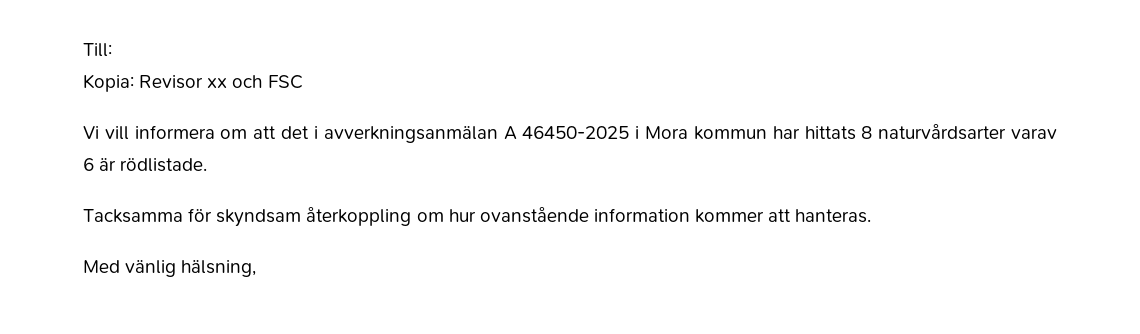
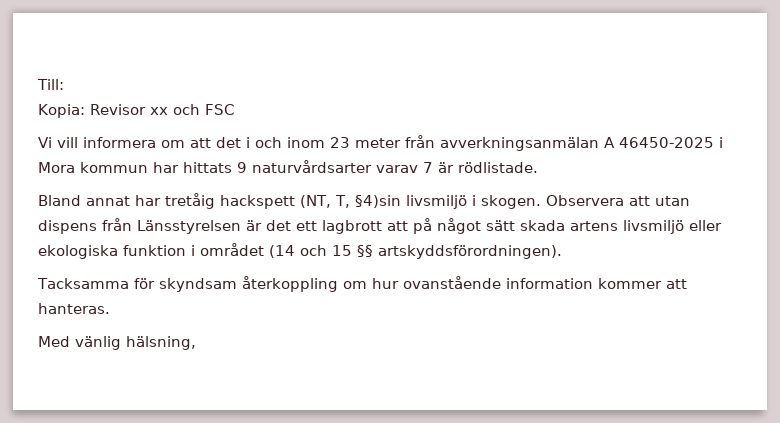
(318, 132) none -> [255,135,435,148] och inom 23 meter från
[861,126,873,139] 8 -> [237,162,247,173] 9
[83,158,94,171] 6 -> [423,162,433,173] 7
(208, 165) none -> [38,193,690,209] [38,218,722,234] [38,243,562,259] // Bland annat har tretåig hackspett (NT, T, §4)sin livsmiljö i skogen. Observera att utan dispens från Länsstyrelsen är det ett lagbrott att på något sätt skada artens livsmiljö eller ekologiska funktion i området (14 och 15 §§ artskyddsförordningen).

